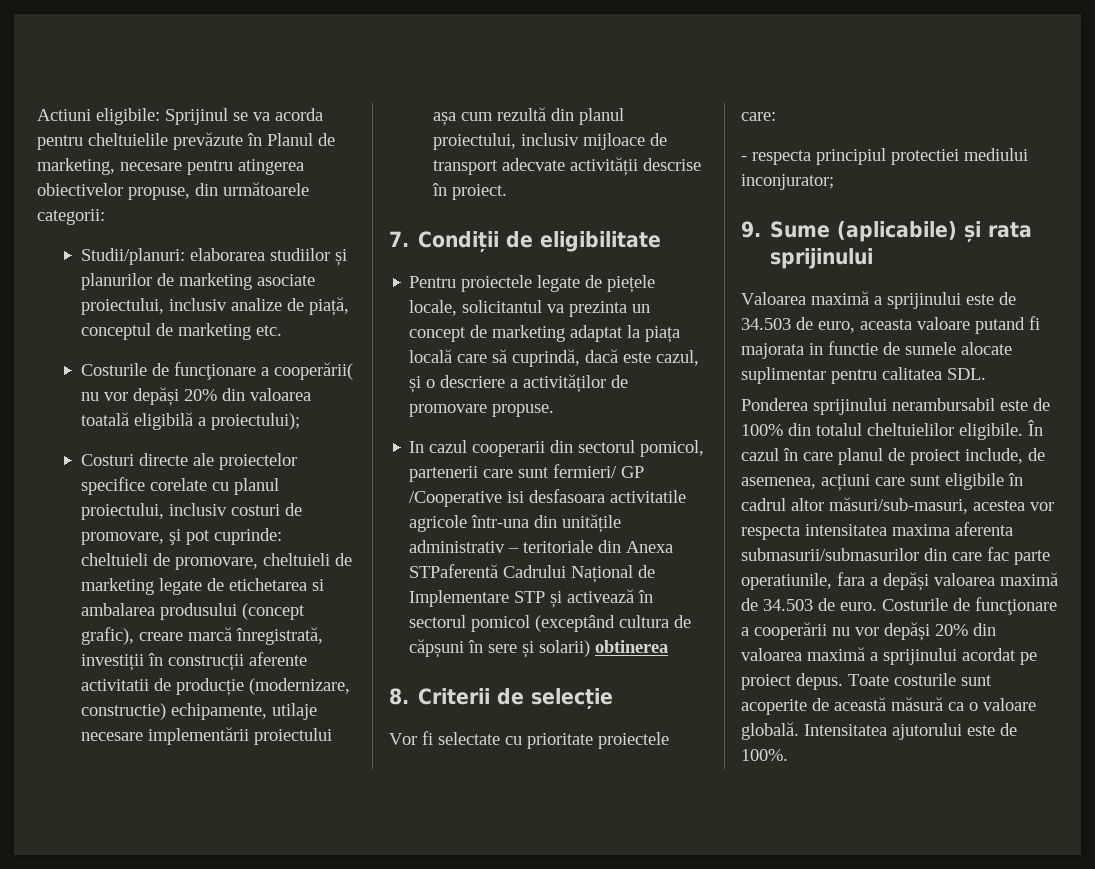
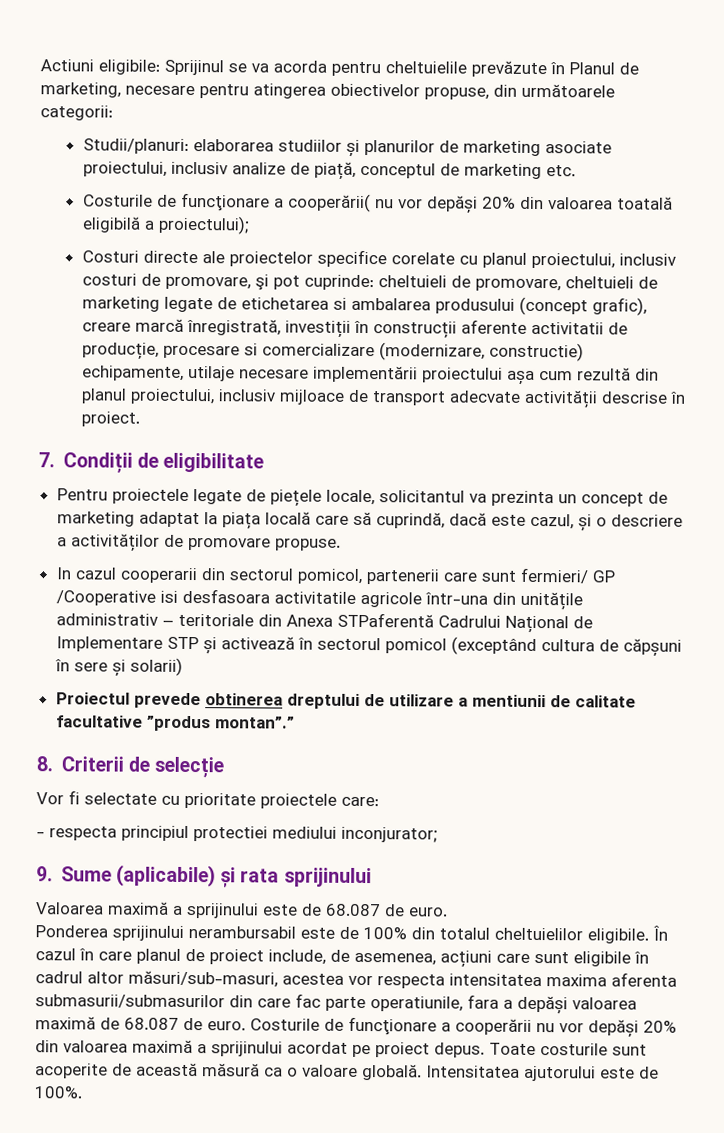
[176,678,245,696] producție -> [81,342,375,360] producție, procesare si comercializare
(591, 648) none -> [55,692,201,709] // Proiectul prevede
(669, 646) none -> [286,693,636,709] [55,715,295,732] dreptului de utilizare a mentiunii de calitate facultative ”produs montan”.”
[741,316,1040,334] [741,341,1012,359] [741,367,986,384] 34.503 de euro, aceasta valoare putand fi majorata in functie de sumele alocate suplimentar pentru calitatea SDL. -> [325,903,448,917] 68.087 de euro.
[763,599,813,611] 34.503 -> [124,1017,179,1030] 68.087

